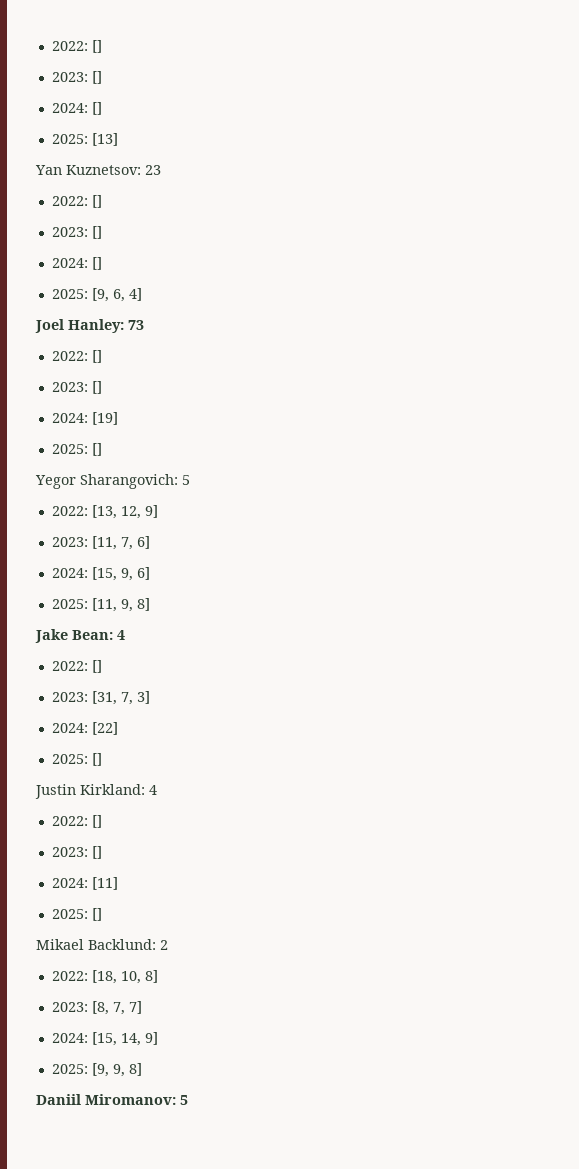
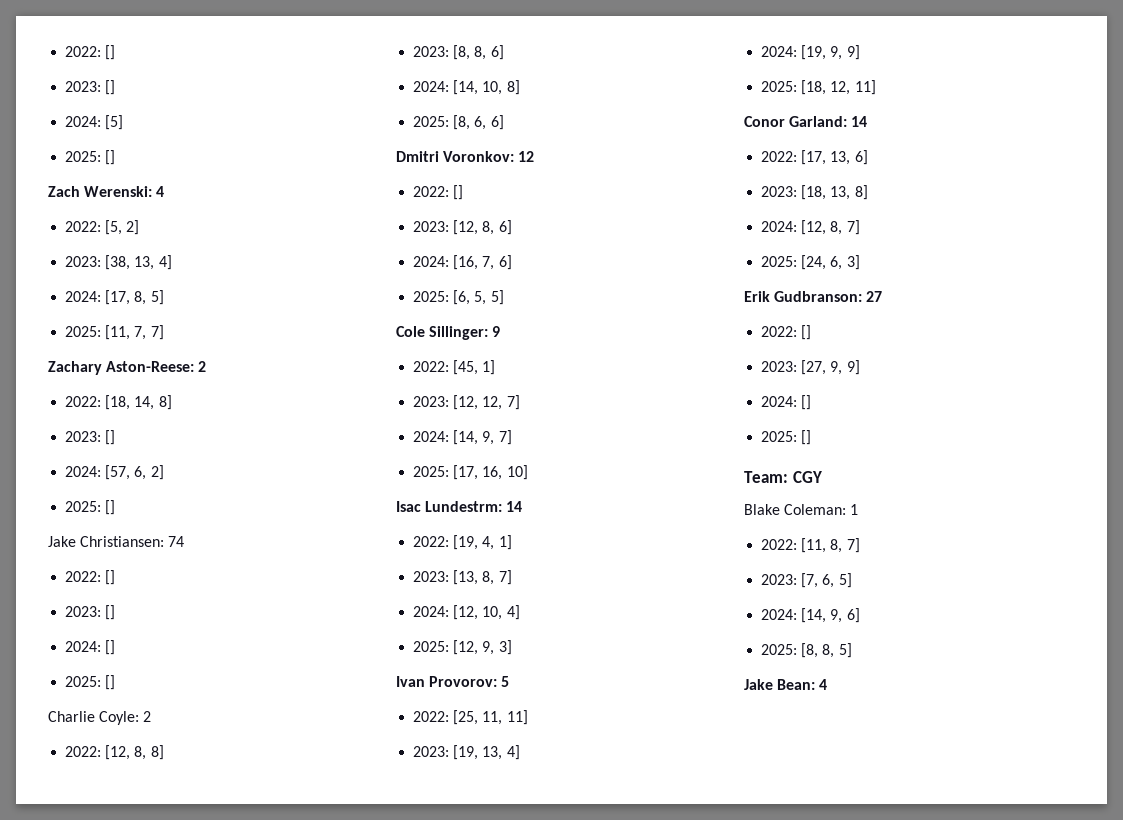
[51,40,102,53] [51,71,102,84] [51,102,102,115] [51,133,118,146] [35,165,161,175] [51,195,102,208] [51,226,102,239] [51,257,102,270] [51,288,142,302] [35,319,144,333] [51,350,102,363] [51,381,102,394] [51,412,118,425] [51,443,102,456] [35,474,190,489] [51,505,158,519] [51,536,150,550] [51,567,150,581] [51,598,150,612] [35,629,125,643] [51,660,102,673] [51,691,150,705] [51,722,118,735] [51,753,102,766] [35,784,157,799] [51,815,102,828] [51,846,102,859] [51,877,118,890] [51,908,102,921] [36,939,168,950] [51,970,158,984] [51,1001,142,1015] [51,1032,158,1046] [51,1063,142,1077] [36,1094,188,1105] 2022: [] // 2023: [] // 2024: [] // 2025: [13] // Yan Kuznetsov: 23 // 2022: [] // 2023: [] // 2024: [] // 2025: [9, 6, 4] // Joel Hanley: 73 // 2022: [] // 2023: [] // 2024: [19] // 2025: [] // Yegor Sharangovich: 5 // 2022: [13, 12, 9] // 2023: [11, 7, 6] // 2024: [15, 9, 6] // 2025: [11, 9, 8] // Jake Bean: 4 // 2022: [] // 2023: [31, 7, 3] // 2024: [22] // 2025: [] // Justin Kirkland: 4 // 2022: [] // 2023: [] // 2024: [11] // 2025: [] // Mikael Backlund: 2 // 2022: [18, 10, 8] // 2023: [8, 7, 7] // 2024: [15, 14, 9] // 2025: [9, 9, 8] // Daniil Miromanov: 5 -> [65,45,116,60] [65,80,116,95] [65,115,124,130] [65,150,116,165] [48,186,165,197] [65,220,140,235] [65,255,172,270] [65,290,164,305] [65,325,164,340] [48,361,207,375] [65,395,172,410] [65,430,116,445] [65,465,164,480] [65,500,116,515] [48,536,185,547] [65,570,116,585] [65,605,116,620] [65,640,116,655] [65,675,116,690] [48,711,152,725] [65,745,164,760] [413,45,504,60] [413,80,520,95] [413,115,504,130] [396,151,535,162] [413,185,464,200] [413,220,512,235] [413,255,512,270] [413,290,504,305] [396,326,501,340] [413,360,496,375] [413,395,520,410] [413,430,512,445] [413,465,528,480] [396,501,523,512] [413,535,512,550] [413,570,512,585] [413,605,520,620] [413,640,512,655] [396,676,510,687] [413,710,528,725] [413,745,520,760] [761,45,860,60] [761,80,876,95] [744,116,868,127] [761,150,868,165] [761,185,868,200] [761,220,860,235] [761,255,860,270] [744,291,883,302] [761,325,812,340] [761,360,860,375] [761,395,812,410] [761,430,812,445] [744,471,822,483] [744,504,859,515] [761,538,860,553] [761,573,852,588] [761,608,860,623] [761,643,852,658] [744,679,828,690] 2022: [] // 2023: [] // 2024: [5] // 2025: [] // Zach Werenski: 4 // 2022: [5, 2] // 2023: [38, 13, 4] // 2024: [17, 8, 5] // 2025: [11, 7, 7] // Zachary Aston-Reese: 2 // 2022: [18, 14, 8] // 2023: [] // 2024: [57, 6, 2] // 2025: [] // Jake Christiansen: 74 // 2022: [] // 2023: [] // 2024: [] // 2025: [] // Charlie Coyle: 2 // 2022: [12, 8, 8] // 2023: [8, 8, 6] // 2024: [14, 10, 8] // 2025: [8, 6, 6] // Dmitri Voronkov: 12 // 2022: [] // 2023: [12, 8, 6] // 2024: [16, 7, 6] // 2025: [6, 5, 5] // Cole Sillinger: 9 // 2022: [45, 1] // 2023: [12, 12, 7] // 2024: [14, 9, 7] // 2025: [17, 16, 10] // Isac Lundestrm: 14 // 2022: [19, 4, 1] // 2023: [13, 8, 7] // 2024: [12, 10, 4] // 2025: [12, 9, 3] // Ivan Provorov: 5 // 2022: [25, 11, 11] // 2023: [19, 13, 4] // 2024: [19, 9, 9] // 2025: [18, 12, 11] // Conor Garland: 14 // 2022: [17, 13, 6] // 2023: [18, 13, 8] // 2024: [12, 8, 7] // 2025: [24, 6, 3] // Erik Gudbranson: 27 // 2022: [] // 2023: [27, 9, 9] // 2024: [] // 2025: [] // Team: CGY // Blake Coleman: 1 // 2022: [11, 8, 7] // 2023: [7, 6, 5] // 2024: [14, 9, 6] // 2025: [8, 8, 5] // Jake Bean: 4

